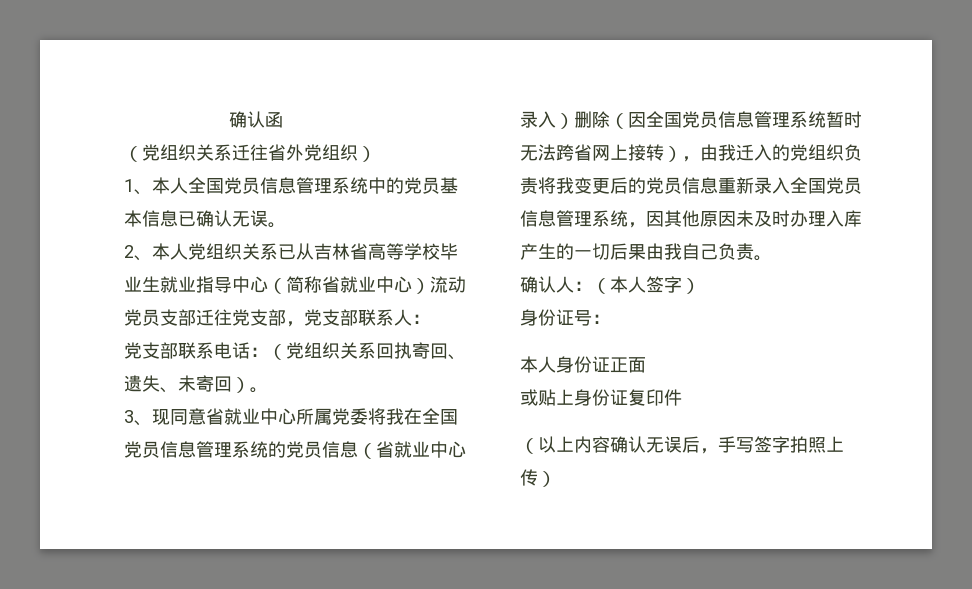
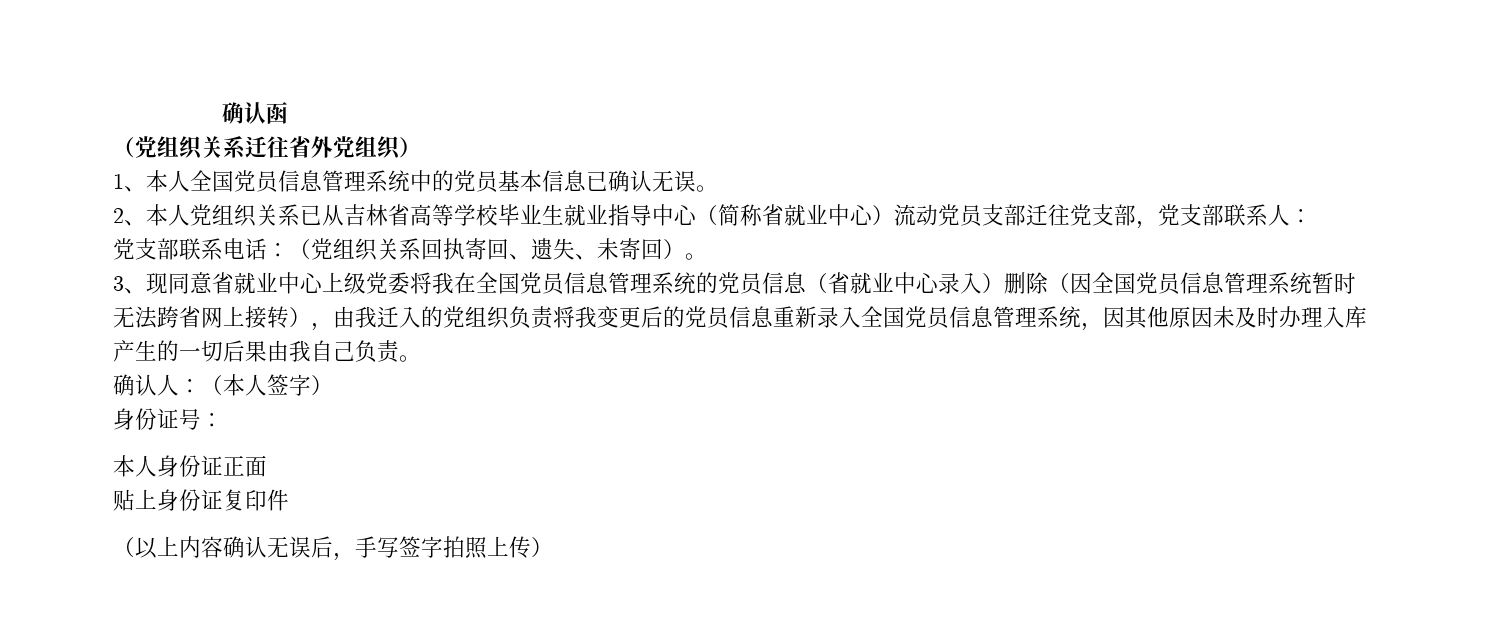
[296,408,332,425] 所属 -> [322,272,366,294] 上级
[520,389,538,406] 或 -> (267, 466) none

